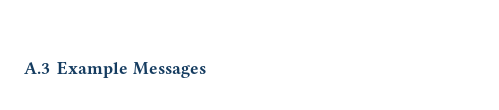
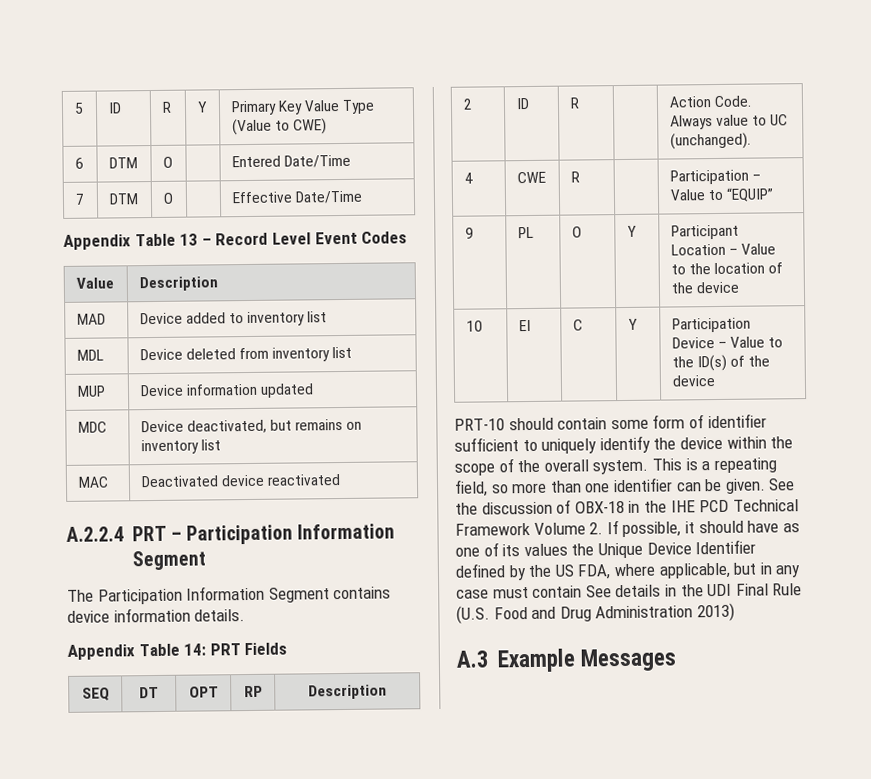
(24, 68) none -> [73,102,84,114] [107,102,122,114] [161,101,172,113] [196,101,208,113] [230,99,376,116] [231,118,327,136] [74,157,84,169] [108,157,138,169] [162,156,173,168] [231,154,351,168] [74,193,85,205] [108,193,139,205] [162,192,174,204] [231,190,363,204] [63,231,408,250] [75,277,114,289] [138,276,218,292] [76,313,106,325] [139,311,328,326] [76,349,104,361] [139,346,353,362] [76,385,106,397] [139,383,314,398] [77,421,107,433] [140,418,363,434] [140,439,221,455] [77,476,109,488] [140,474,341,488] [66,523,396,545] [131,550,206,571] [67,585,392,605] [67,607,246,623] [67,642,288,660] [81,687,110,701] [139,686,159,699] [188,686,219,698] [243,685,263,698] [308,684,387,700] [462,98,473,110] [515,97,530,110] [569,97,580,109] [668,95,752,108] [669,114,789,130] [669,132,751,150] [463,172,473,184] [516,171,546,184] [570,171,580,183] [669,169,761,185] [669,187,774,202] [464,227,474,239] [517,226,534,239] [571,226,582,238] [626,225,637,237] [670,224,739,240] [670,243,776,256] [670,262,784,275] [670,281,739,294] [465,320,483,332] [518,319,531,332] [572,319,583,331] [627,318,638,330] [671,317,751,333] [671,336,784,349] [671,354,771,372] [671,375,715,387] [454,413,767,431] [454,435,794,454] [454,457,777,476] [454,477,796,497] [455,499,799,515] [455,520,800,538] [455,539,757,559] [455,562,802,581] [456,583,803,599] [456,602,735,624] 5 | ID | R | Y | Primary Key Value Type (Value to CWE) // 6 | DTM | O | | Entered Date/Time // 7 | DTM | O | | Effective Date/Time // Appendix Table 13 – Record Level Event Codes // Value | Description // MAD | Device added to inventory list // MDL | Device deleted from inventory list // MUP | Device information updated // MDC | Device deactivated, but remains on inventory list // MAC | Deactivated device reactivated // A.2.2.4 PRT – Participation Information Segment // The Participation Information Segment contains device information details. // Appendix Table 14: PRT Fields // SEQ | DT | OPT | RP | Description // 2 | ID | R | | Action Code. Always value to UC (unchanged). // 4 | CWE | R | | Participation – Value to “EQUIP” // 9 | PL | O | Y | Participant Location – Value to the location of the device // 10 | EI | C | Y | Participation Device – Value to the ID(s) of the device // PRT-10 should contain some form of identifier sufficient to uniquely identify the device within the scope of the overall system. This is a repeating field, so more than one identifier can be given. See the discussion of OBX-18 in the IHE PCD Technical Framework Volume 2. If possible, it should have as one of its values the Unique Device Identifier defined by the US FDA, where applicable, but in any case must contain See details in the UDI Final Rule (U.S. Food and Drug Administration 2013) //

